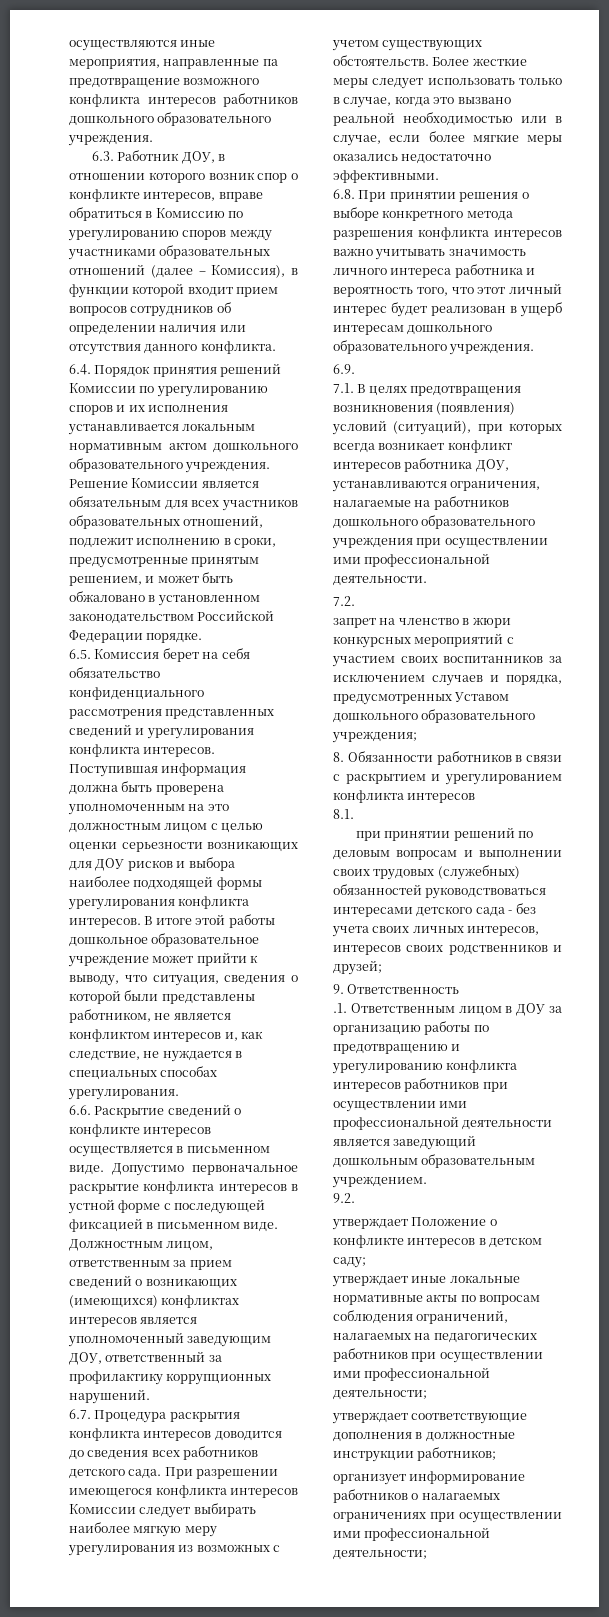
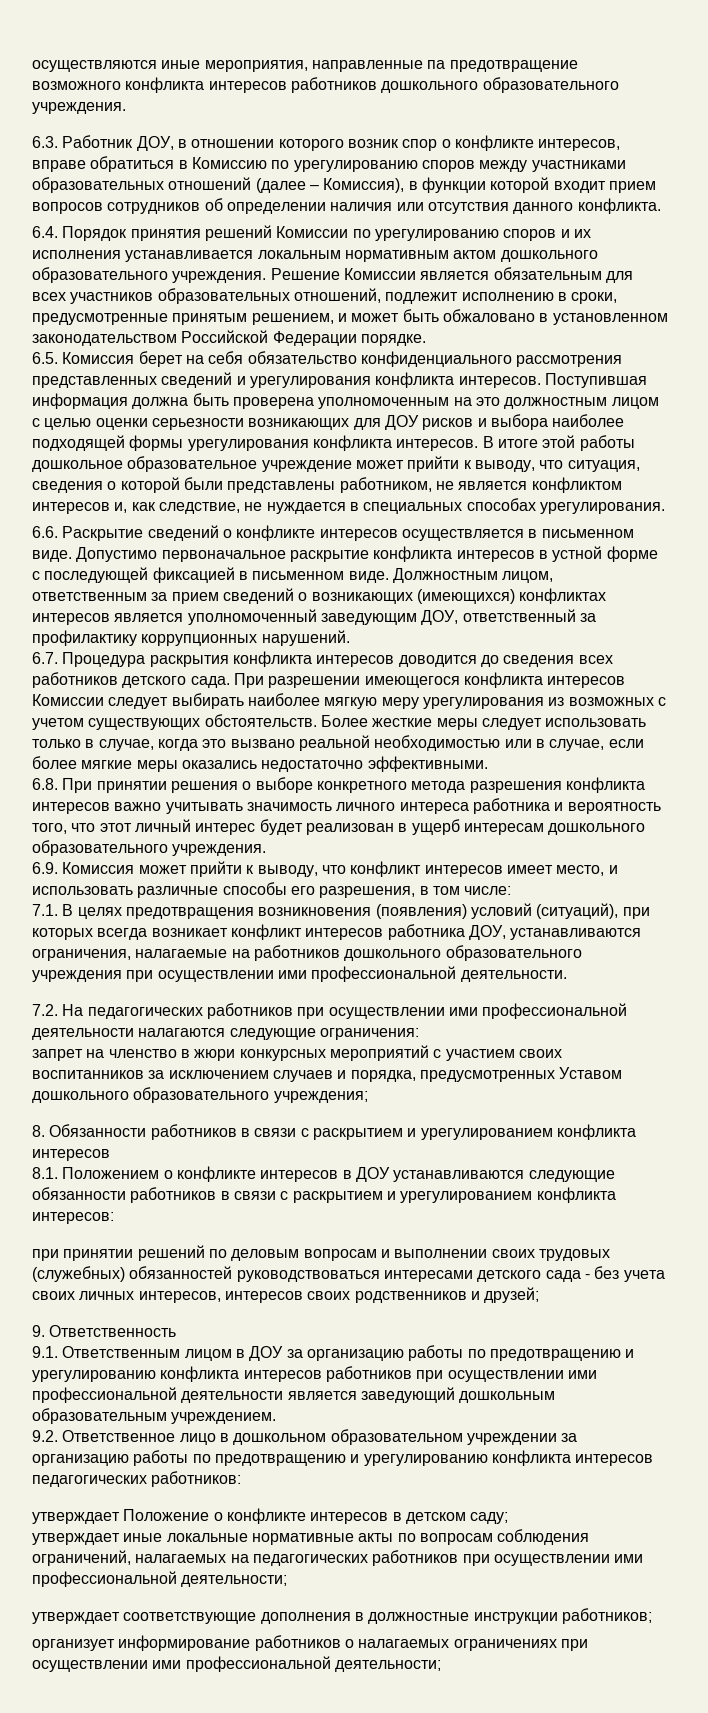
(355, 369) none -> [62,861,618,877] [32,882,512,898] Комиссия может прийти к выводу, что конфликт интересов имеет место, и использовать различные способы его разрешения, в том числе:
(355, 601) none -> [62,1003,628,1019] [32,1028,419,1040] На педагогических работников при осуществлении ими профессиональной деятельности налагаются следующие ограничения:
(354, 814) none -> [62,1166,615,1182] [32,1187,616,1203] [32,1212,114,1224] Положением о конфликте интересов в ДОУ устанавливаются следующие обязанности работников в связи с раскрытием и урегулированием конфликта интересов:
[333,1003,347,1013] .1. -> [32,1346,58,1358] 9.1.
(355, 1198) none -> [62,1429,578,1445] [32,1450,654,1466] [32,1471,242,1487] Ответственное лицо в дошкольном образовательном учреждении за организацию работы по предотвращению и урегулированию конфликта интересов педагогических работников:

